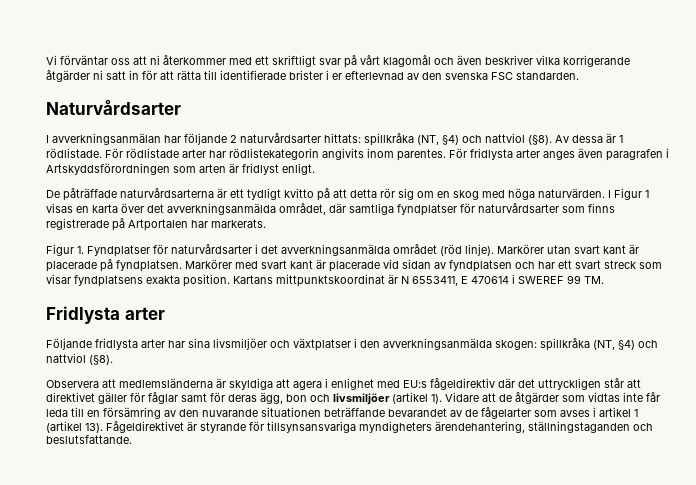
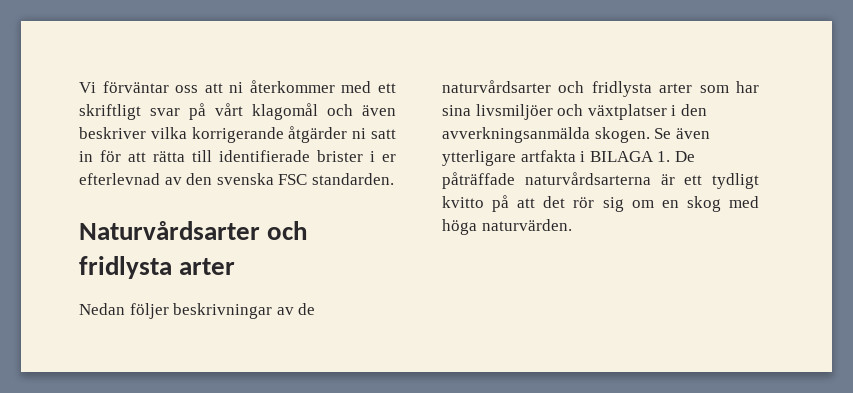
[46,133,623,146] [46,148,669,161] [46,163,315,175] // I avverkningsanmälan har följande 2 naturvårdsarter hittats: spillkråka (NT, §4) och nattviol (§8). Av dessa är 1 rödlistade. För rödlistade arter har rödlistekategorin angivits inom parentes. För fridlysta arter anges även paragrafen i Artskyddsförordningen som arten är fridlyst enligt. // -> [267,221,308,240] [79,256,236,279] [79,303,316,319] [442,80,759,97] [442,104,707,120] [442,127,710,143] [442,150,671,166] och fridlysta arter // Nedan följer beskrivningar av de naturvårdsarter och fridlysta arter som har sina livsmiljöer och växtplatser i den avverkningsanmälda skogen. Se även ytterligare artfakta i BILAGA 1.
[350,189,377,198] detta -> [543,196,566,208] det
[608,188,649,200] [46,203,615,216] [46,218,266,231] [46,244,639,257] [46,259,662,272] [46,274,604,287] [46,306,165,324] [46,338,658,351] [46,353,113,365] [46,378,641,390] [46,392,660,405] [46,407,638,419] [46,421,653,433] [46,435,132,444] I Figur 1 visas en karta över det avverkningsanmälda området, där samtliga fyndplatser för naturvårdsarter som finns registrerade på Artportalen har markerats. // Figur 1. Fyndplatser för naturvårdsarter i det avverkningsanmälda området (röd linje). Markörer utan svart kant är placerade på fyndplatsen. Markörer med svart kant är placerade vid sidan av fyndplatsen och har ett svart streck som visar fyndplatsens exakta position. Kartans mittpunktskoordinat är N 6553411, E 470614 i SWEREF 99 TM. // Fridlysta arter // Följande fridlysta arter har sina livsmiljöer och växtplatser i den avverkningsanmälda skogen: spillkråka (NT, §4) och nattviol (§8). // Observera att medlemsländerna är skyldiga att agera i enlighet med EU:s fågeldirektiv där det uttryckligen står att direktivet gäller för fåglar samt för deras ägg, bon och livsmiljöer (artikel 1). Vidare att de åtgärder som vidtas inte får leda till en försämring av den nuvarande situationen beträffande bevarandet av de fågelarter som avses i artikel 1 (artikel 13). Fågeldirektivet är styrande för tillsynsansvariga myndigheters ärendehantering, ställningstaganden och beslutsfattande. -> (572, 225) none

